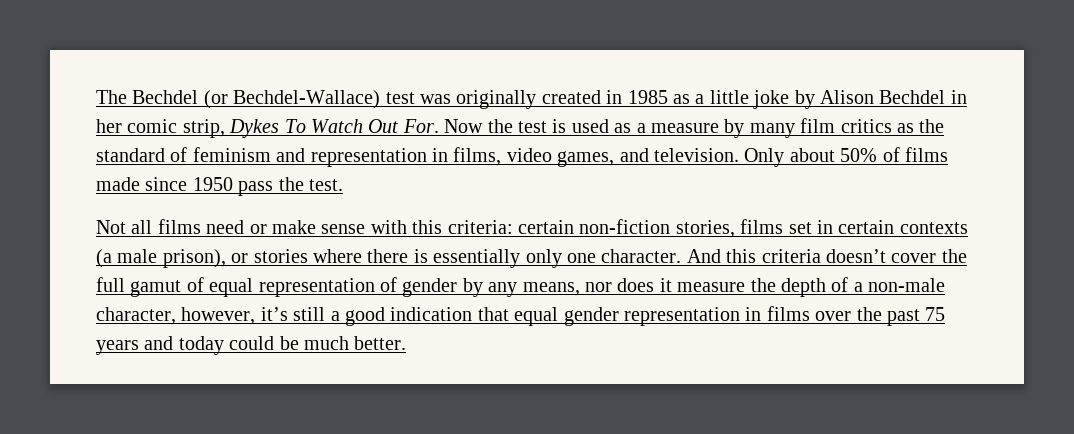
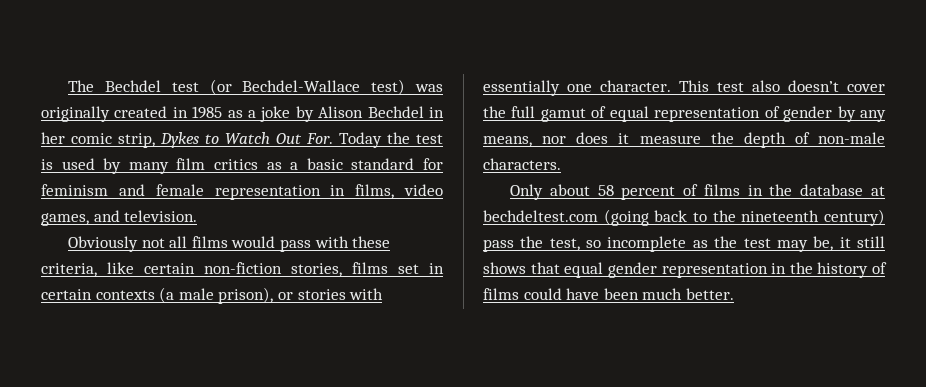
[203,90,415,109] (or Bechdel-Wallace) test -> [171,79,406,95] test (or Bechdel-Wallace test)
[709,90,749,104] little -> (256, 114) none
[284,119,306,133] To -> [205,134,219,144] to
[444,119,484,133] Now -> [339,132,382,148] Today
[614,123,719,133] as a measure -> (95, 164) none
[919,119,945,133] [96,147,188,162] the standard of -> [290,158,443,170] a basic standard for
(306, 155) none -> [155,184,204,196] female
[744,147,948,167] [96,177,343,196] [96,219,513,234] Only about 50% of films made since 1950 pass the test. // Not all films need or make sense with this criteria: -> [68,236,391,252] [41,262,134,277] // Obviously not all films would pass with these criteria, like
[313,249,821,268] where there is essentially only one character. And this criteria -> [349,288,384,300] [483,80,780,96] with essentially one character. This test also
[853,278,946,292] [96,307,473,326] a non-male character, however, it’s still a good indication -> [818,132,885,144] [483,158,561,170] [510,184,885,200] [483,209,885,226] [483,236,885,252] [483,262,526,274] non-male characters. // Only about 58 percent of films in the database at bechdeltest.com (going back to the nineteenth century) pass the test, so incomplete as the test may be, it still shows
[766,306,946,326] [96,336,299,355] films over the past 75 years and today could be -> [789,262,887,278] [483,288,639,300] the history of films could have been

